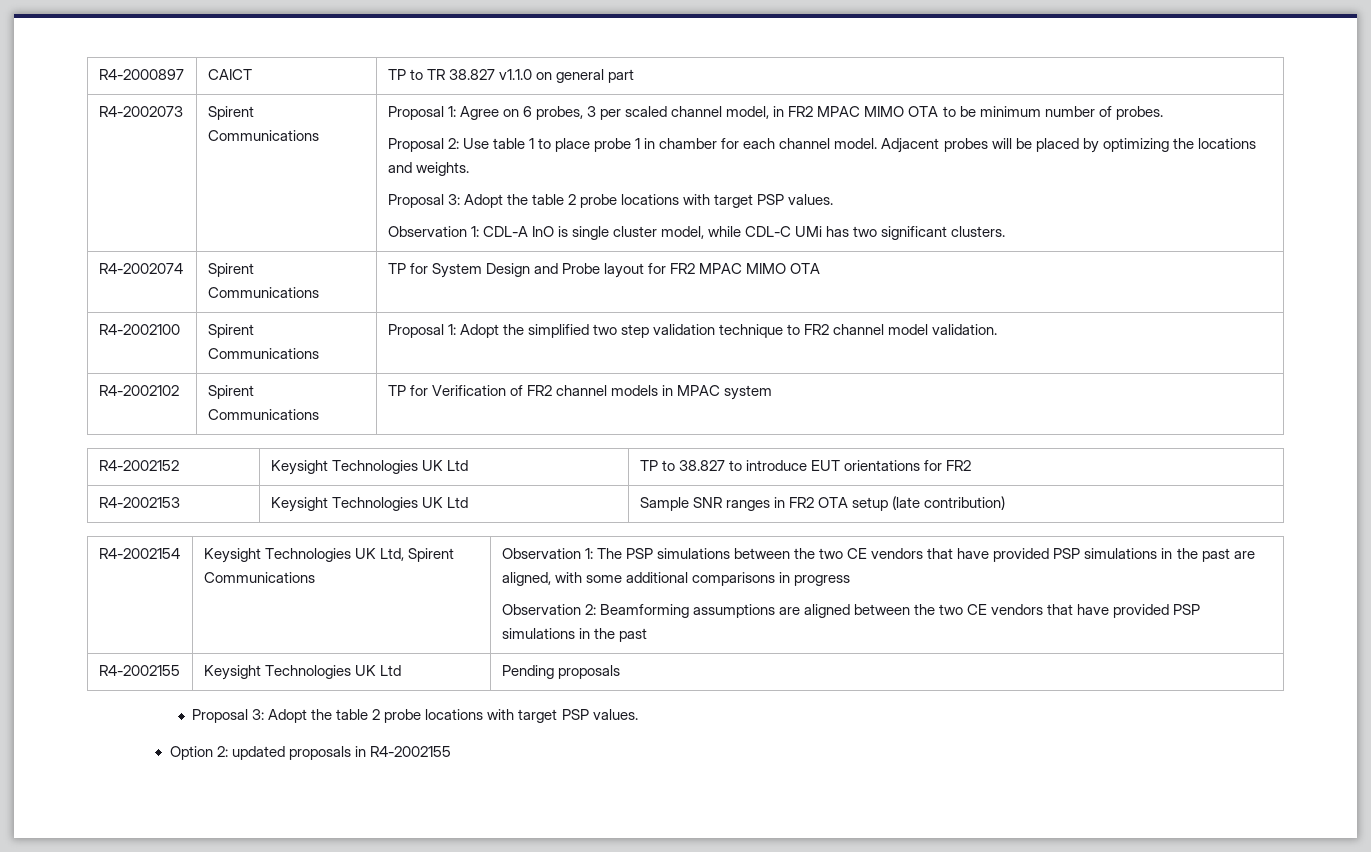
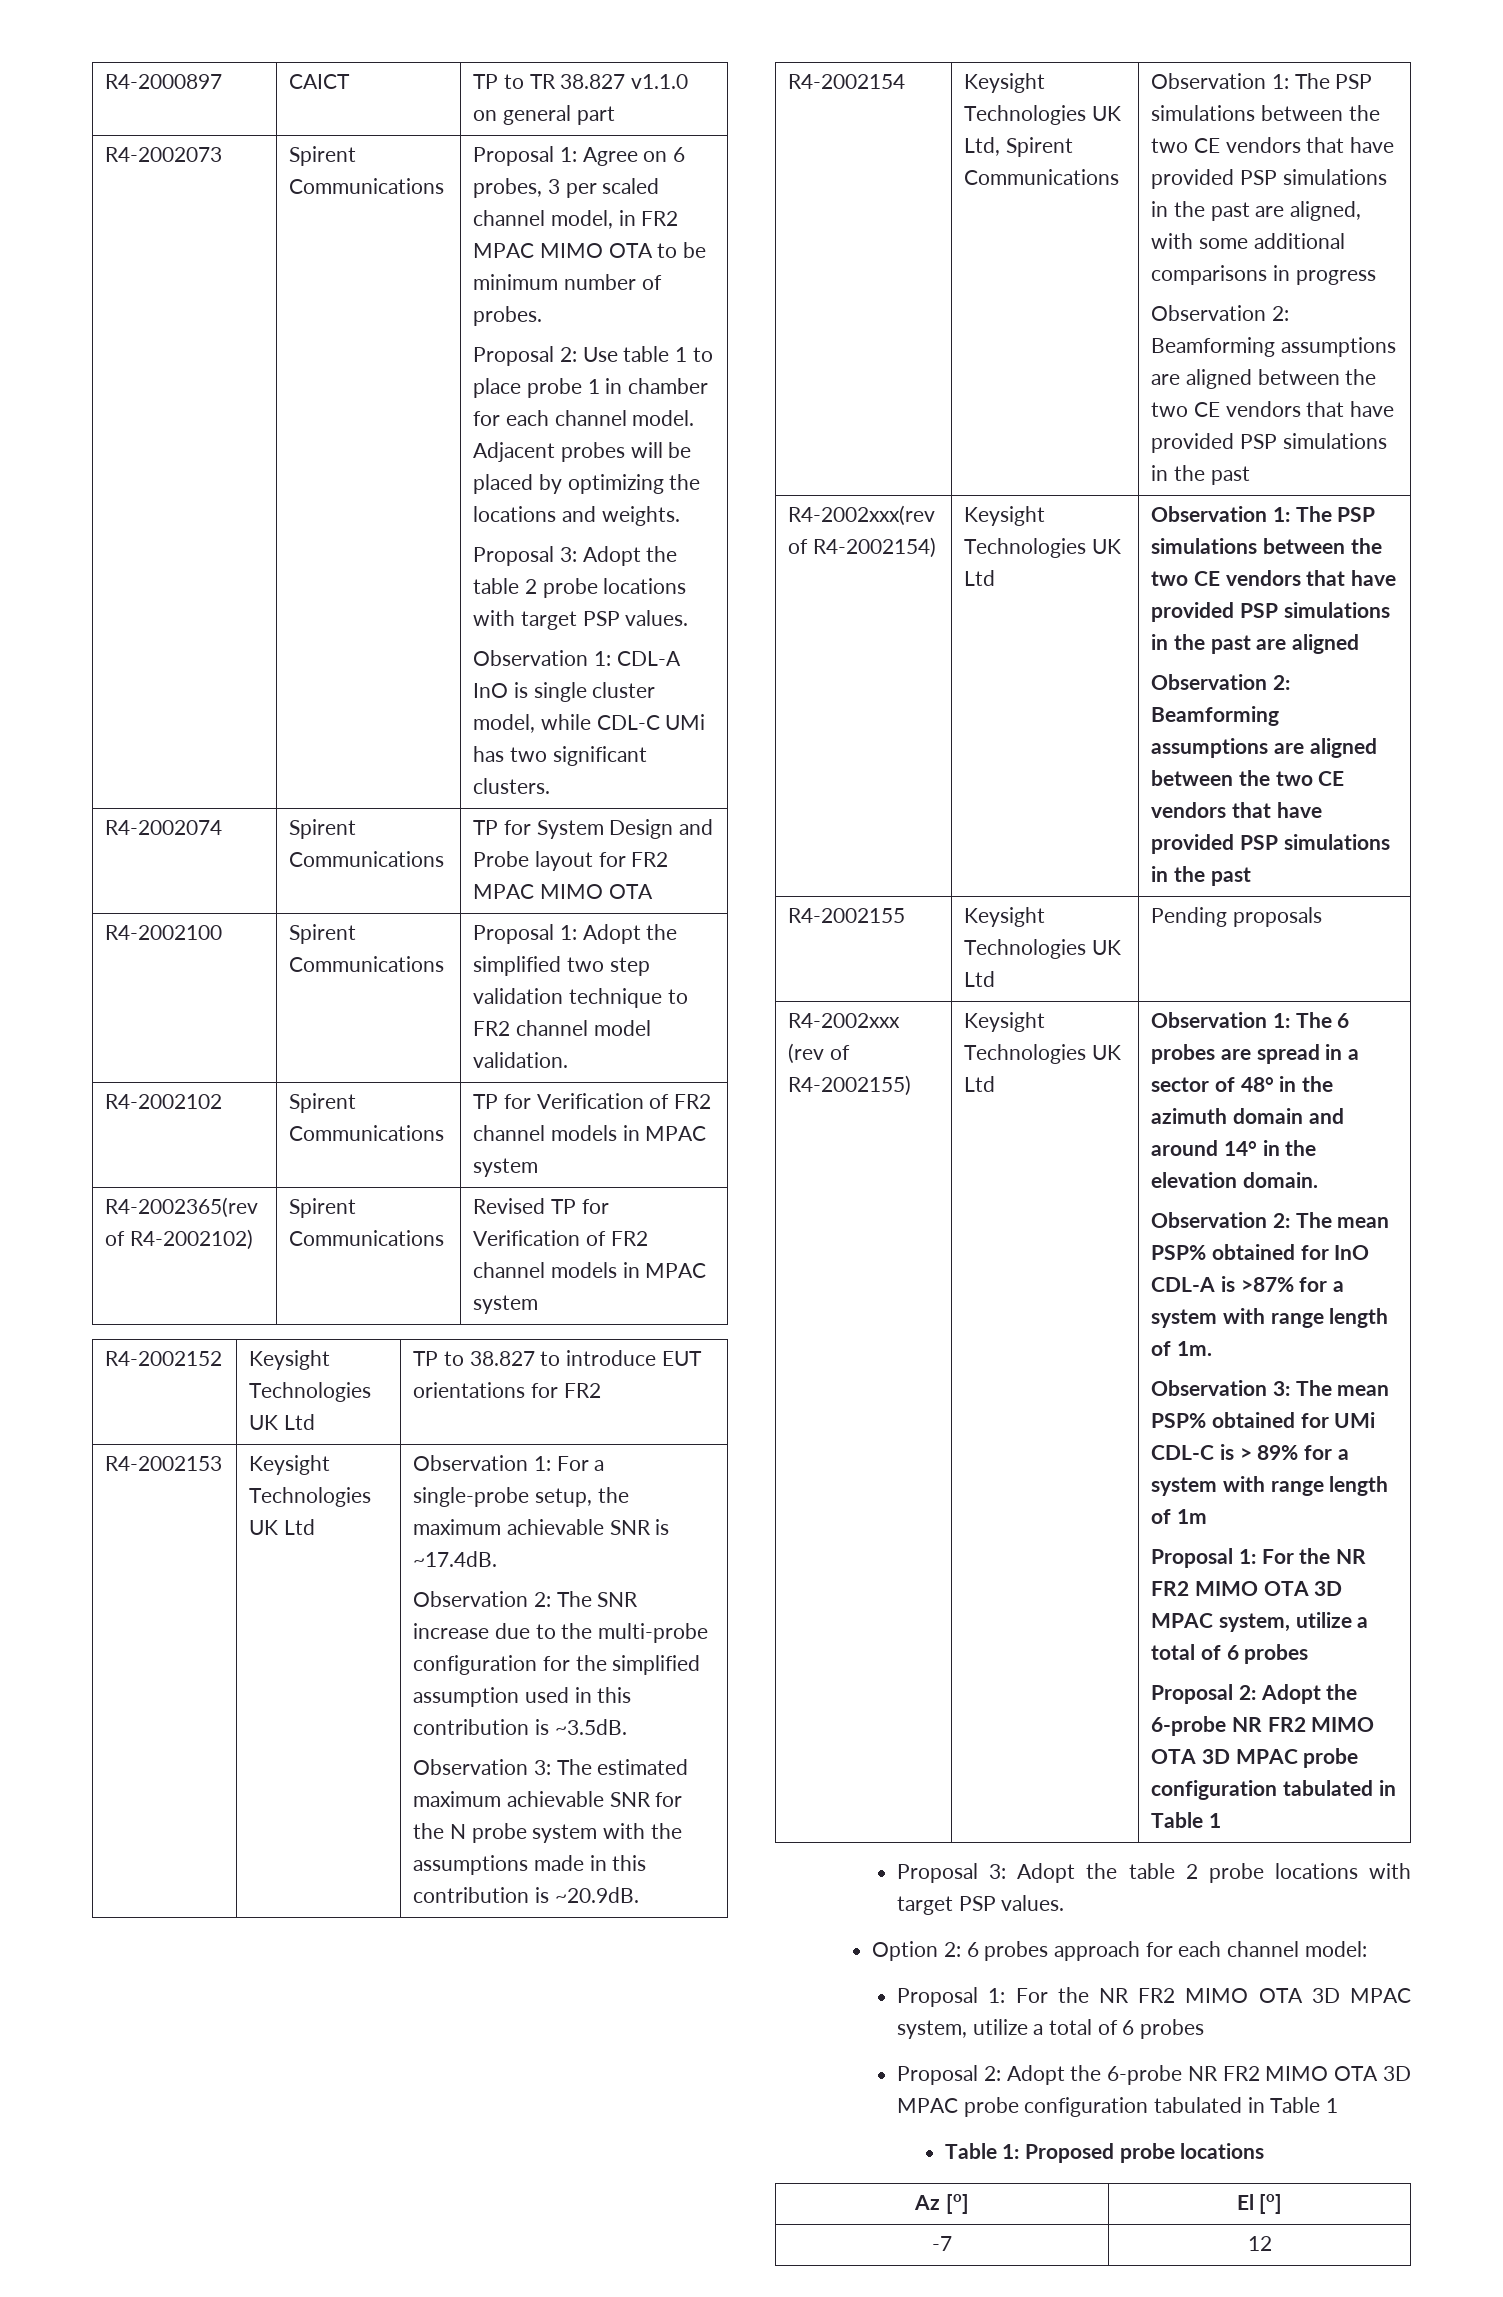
(773, 392) none -> [105,1197,259,1218] [105,1229,254,1250] [289,1198,357,1218] [289,1230,445,1246] [473,1198,609,1214] [473,1230,648,1246] [473,1262,707,1278] [473,1295,539,1314] // R4-2002365(rev of R4-2002102) | Spirent Communications | Revised TP for Verification of FR2 channel models in MPAC system
[639,496,1006,511] Sample SNR ranges in FR2 OTA setup (late contribution) -> [413,1455,605,1471] [413,1487,629,1507] [413,1519,670,1535] [413,1551,498,1567] [413,1591,639,1607] [413,1623,709,1643] [413,1655,701,1675] [413,1687,632,1707] [413,1719,627,1735] [413,1759,689,1775] [413,1791,683,1807] [413,1823,682,1843] [413,1855,647,1875] [413,1887,639,1903] Observation 1: For a single-probe setup, the maximum achievable SNR is ~17.4dB. // Observation 2: The SNR increase due to the multi-probe configuration for the simplified assumption used in this contribution is ~3.5dB. // Observation 3: The estimated maximum achievable SNR for the N probe system with the assumptions made in this contribution is ~20.9dB.
(647, 635) none -> [788,505,936,526] [788,537,937,558] [964,506,1046,526] [964,538,1122,558] [964,570,996,586] [1151,506,1376,522] [1151,538,1382,554] [1151,570,1397,586] [1151,602,1390,622] [1151,634,1360,654] [1151,674,1291,690] [1151,706,1280,726] [1151,738,1377,758] [1151,770,1345,786] [1151,802,1322,818] [1151,834,1390,854] [1151,866,1251,886] // R4-2002xxx(rev of R4-2002154) | Keysight Technologies UK Ltd | Observation 1: The PSP simulations between the two CE vendors that have provided PSP simulations in the past are aligned // Observation 2: Beamforming assumptions are aligned between the two CE vendors that have provided PSP simulations in the past
(620, 672) none -> [788,1013,901,1028] [788,1043,851,1064] [788,1075,912,1096] [964,1012,1046,1032] [964,1044,1122,1064] [964,1076,996,1092] [1151,1012,1350,1028] [1151,1044,1360,1064] [1151,1076,1334,1092] [1151,1108,1344,1124] [1151,1140,1317,1156] [1151,1172,1319,1188] [1151,1212,1390,1228] [1151,1244,1370,1260] [1151,1276,1345,1292] [1151,1308,1389,1328] [1151,1341,1213,1356] [1151,1380,1390,1396] [1151,1412,1376,1428] [1151,1444,1349,1460] [1151,1476,1389,1496] [1151,1509,1208,1524] [1151,1548,1367,1568] [1151,1581,1343,1596] [1151,1612,1369,1632] [1151,1644,1309,1664] [1151,1684,1358,1704] [1151,1716,1375,1736] [1151,1748,1359,1768] [1151,1780,1396,1800] [1151,1812,1222,1828] // R4-2002xxx (rev of R4-2002155) | Keysight Technologies UK Ltd | Observation 1: The 6 probes are spread in a sector of 48° in the azimuth domain and around 14° in the elevation domain. // Observation 2: The mean PSP% obtained for InO CDL-A is >87% for a system with range length of 1m. // Observation 3: The mean PSP% obtained for UMi CDL-C is > 89% for a system with range length of 1m // Proposal 1: For the NR FR2 MIMO OTA 3D MPAC system, utilize a total of 6 probes // Proposal 2: Adopt the 6-probe NR FR2 MIMO OTA 3D MPAC probe configuration tabulated in Table 1
[231,746,452,760] updated proposals in R4-2002155 -> [966,1941,1367,1961] [897,1987,1411,2007] [897,2019,1205,2039] [897,2065,1411,2085] [897,2097,1339,2117] [944,2143,1265,2163] [914,2194,969,2214] [1236,2194,1283,2214] [932,2236,952,2251] [1247,2236,1272,2251] 6 probes approach for each channel model: // Proposal 1: For the NR FR2 MIMO OTA 3D MPAC system, utilize a total of 6 probes // Proposal 2: Adopt the 6-probe NR FR2 MIMO OTA 3D MPAC probe configuration tabulated in Table 1 // Table 1: Proposed probe locations // Az [o] | El [o] // -7 | 12

